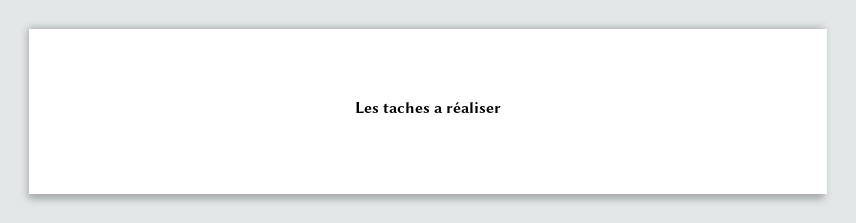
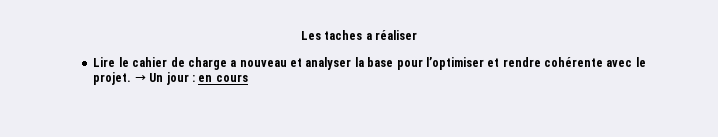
(502, 107) none -> [93,57,646,70] [93,72,248,85] // Lire le cahier de charge a nouveau et analyser la base pour l’optimiser et rendre cohérente avec le projet. → Un jour : en cours

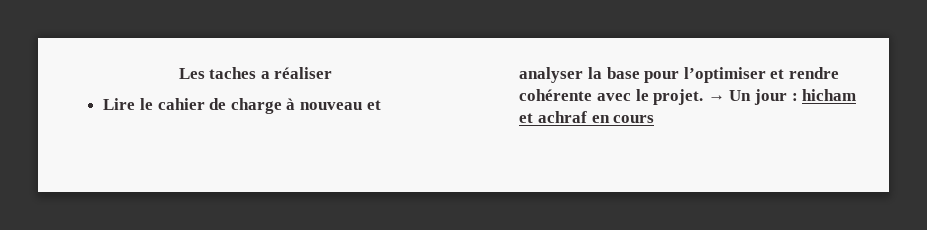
[230,60,237,67] a -> [286,98,296,110] à
(195, 78) none -> [802,89,857,101] [519,111,588,123] hicham et achraf

